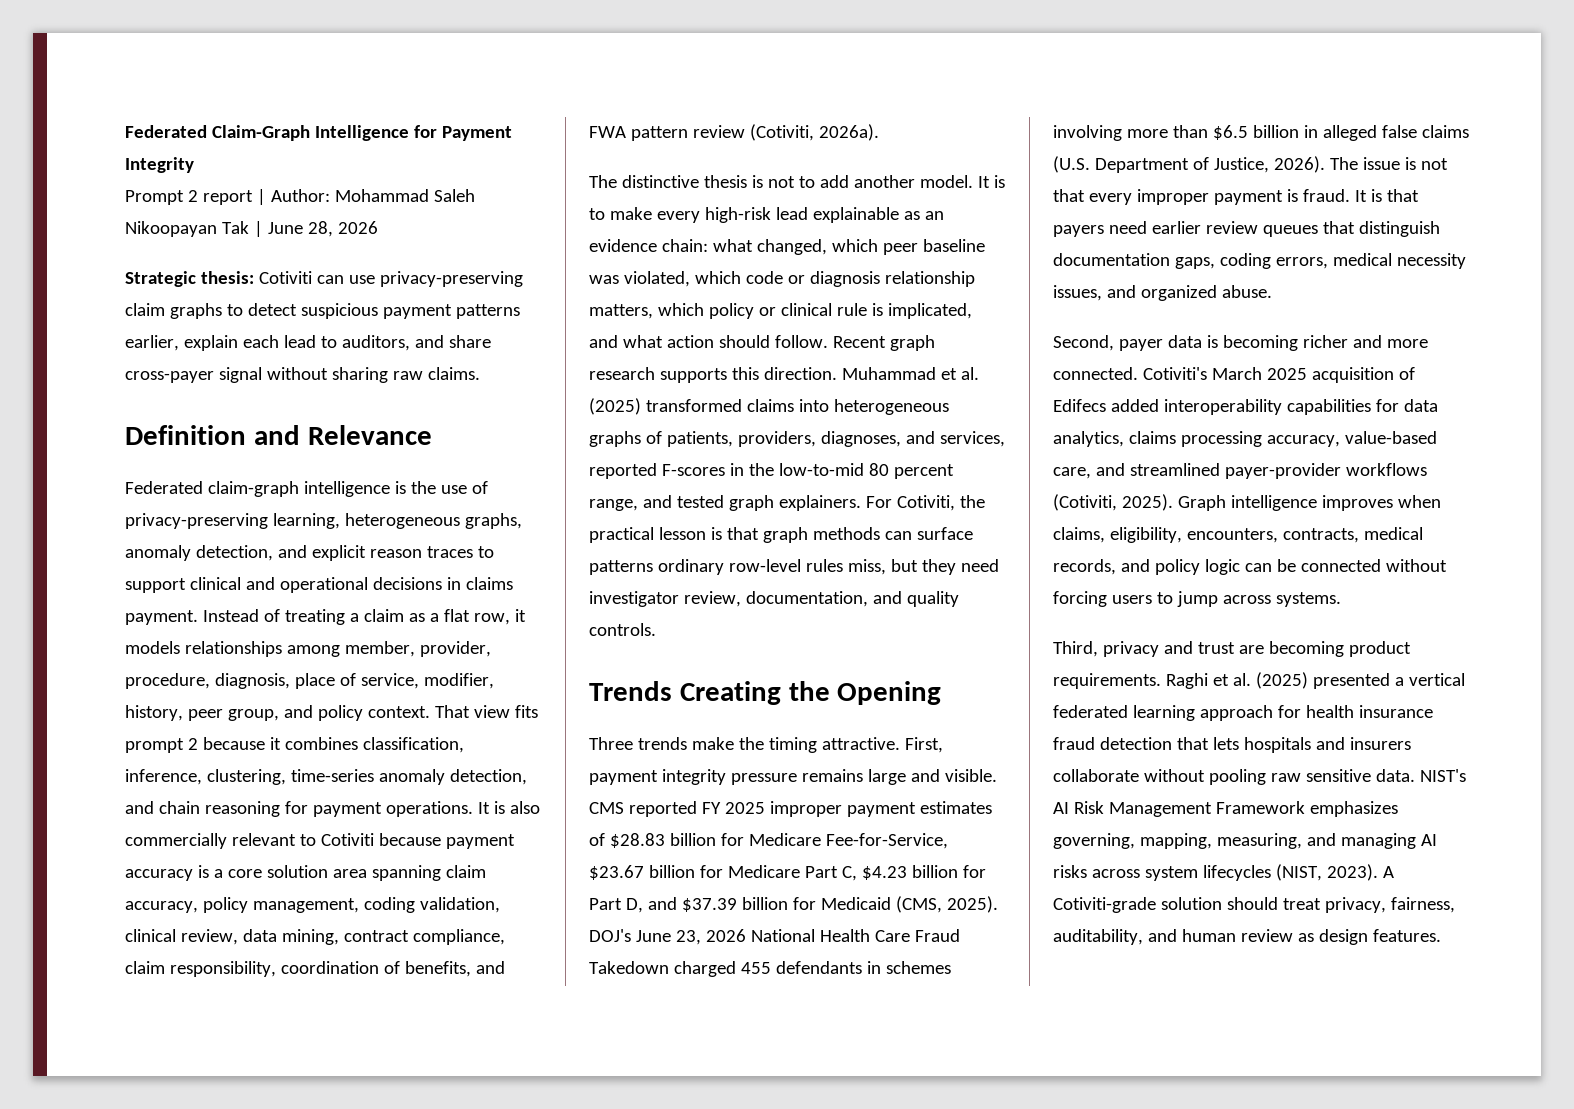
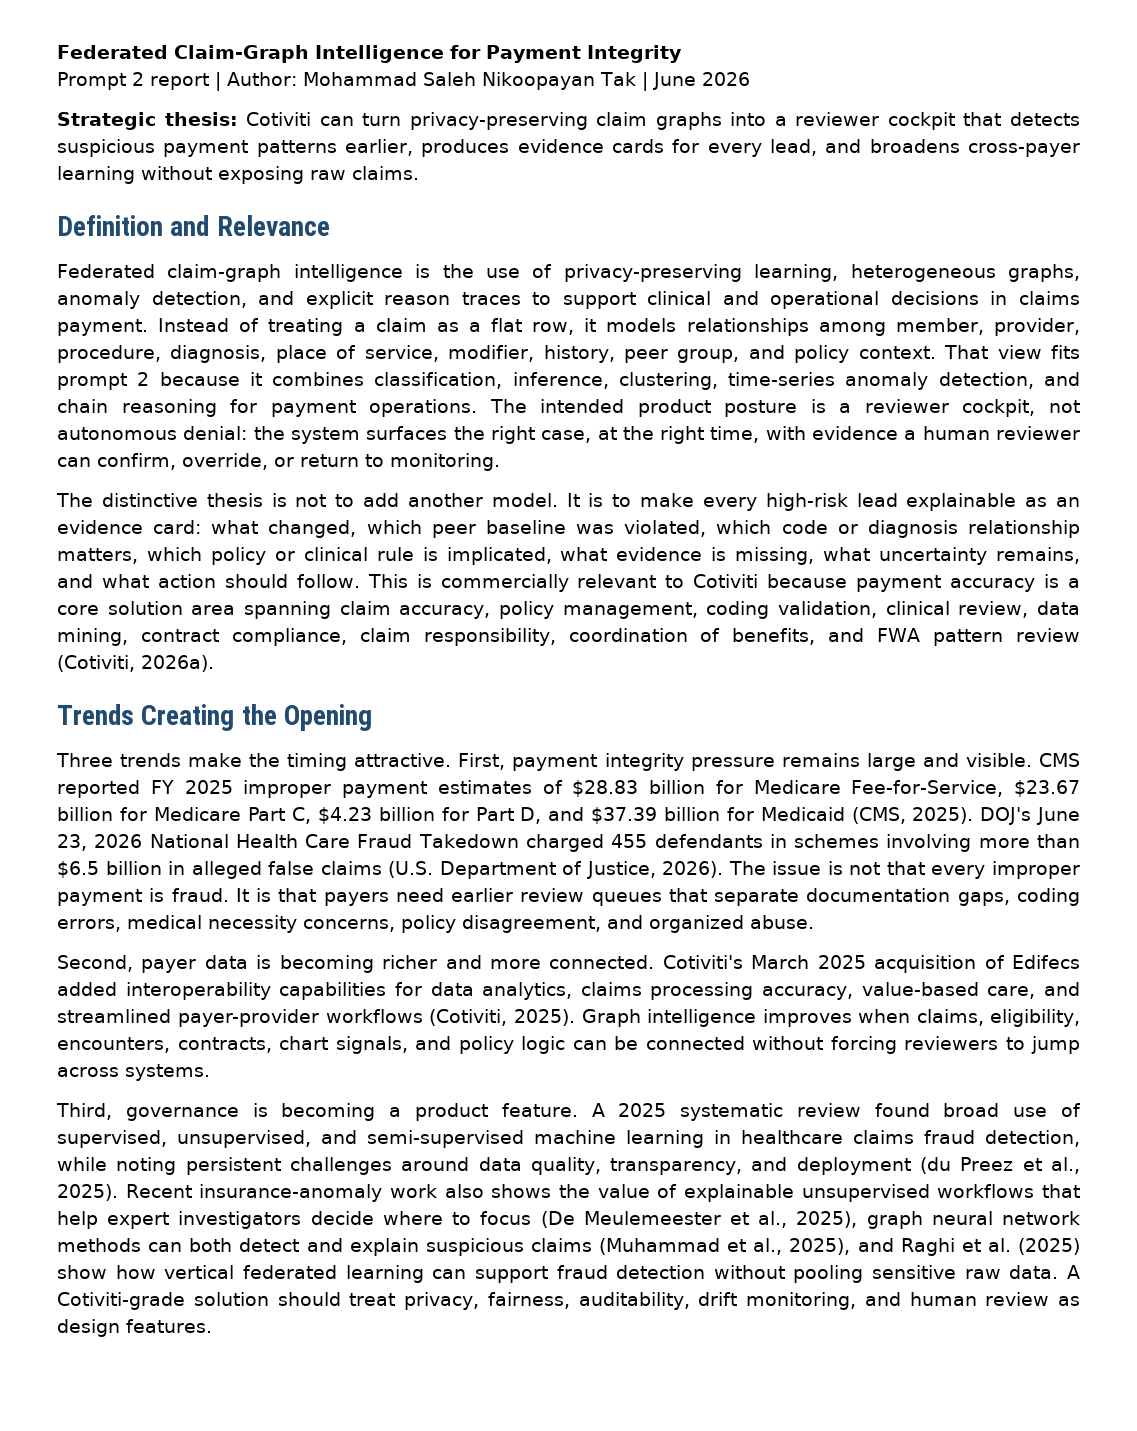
[307,221,333,237] 28, -> (696, 81) none
[348,275,375,284] use -> [362,113,402,126] turn
[226,303,520,319] [125,335,491,351] [125,367,388,383] to detect suspicious payment patterns earlier, explain each lead to auditors, and share cross-payer signal without sharing -> [730,112,1080,130] [57,139,1080,157] [57,166,304,184] into a reviewer cockpit that detects suspicious payment patterns earlier, produces evidence cards for every lead, and broadens cross-payer learning without exposing
[477,801,540,814] It is also -> [489,399,1080,417] [57,426,1080,444] [57,453,500,471] [56,493,1081,511] [57,520,1080,538] [57,547,1080,565] [57,574,432,588] The intended product posture is a reviewer cockpit, not autonomous denial: the system surfaces the right case, at the right time, with evidence a human reviewer can confirm, override, or return to monitoring. // The distinctive thesis is not to add another model. It is to make every high-risk lead explainable as an evidence card: what changed, which peer baseline was violated, which code or diagnosis relationship matters, which policy or clinical rule is implicated, what evidence is missing, what uncertainty remains, and what action should follow. This is
[589,175,1005,188] [589,207,944,223] [589,239,985,255] [589,271,975,287] [589,303,972,319] [589,335,935,351] [589,367,979,383] [589,398,949,415] [589,431,1005,447] [589,463,954,479] [589,495,985,511] [589,527,973,543] [589,559,999,575] [589,591,959,607] [589,623,656,636] // The distinctive thesis is not to add another model. It is to make every high-risk lead explainable as an evidence chain: what changed, which peer baseline was violated, which code or diagnosis relationship matters, which policy or clinical rule is implicated, and what action should follow. Recent graph research supports this direction. Muhammad et al. (2025) transformed claims into heterogeneous graphs of patients, providers, diagnoses, and services, reported F-scores in the low-to-mid 80 percent range, and tested graph explainers. For Cotiviti, the practical lesson is that graph methods can surface patterns ordinary row-level rules miss, but they need investigator review, documentation, and quality controls. -> (214, 663) none
[1358,221,1440,237] distinguish -> [714,889,800,906] separate
[1053,285,1102,301] issues, -> [303,915,601,933] concerns, policy disagreement,
[1363,527,1423,540] [1053,559,1116,575] medical records, -> [279,1036,408,1054] chart signals,
[1111,595,1152,604] users -> [904,1036,998,1050] reviewers
[1102,641,1411,657] [1053,673,1161,689] privacy and trust are becoming product requirements. -> [125,1103,1082,1121] [57,1130,1080,1148] [57,1157,1080,1175] [57,1184,1080,1202] [57,1211,1080,1229] [57,1238,894,1256] governance is becoming a product feature. A 2025 systematic review found broad use of supervised, unsupervised, and semi-supervised machine learning in healthcare claims fraud detection, while noting persistent challenges around data quality, transparency, and deployment (du Preez et al., 2025). Recent insurance-anomaly work also shows the value of explainable unsupervised workflows that help expert investigators decide where to focus (De Meulemeester et al., 2025), graph neural network methods can both detect and explain suspicious claims (Muhammad et al., 2025), and
[1312,673,1404,689] presented a -> [57,1265,156,1279] show how
[1199,705,1433,721] [1053,737,1411,753] [1053,769,1466,785] [1053,801,1398,817] [1053,833,1437,849] [1053,864,1378,881] approach for health insurance fraud detection that lets hospitals and insurers collaborate without pooling raw sensitive data. NIST's AI Risk Management Framework emphasizes governing, mapping, measuring, and managing AI risks across system lifecycles (NIST, 2023). -> [432,1265,1059,1283] can support fraud detection without pooling sensitive raw data.
(1143, 937) none -> [698,1292,856,1310] drift monitoring,

